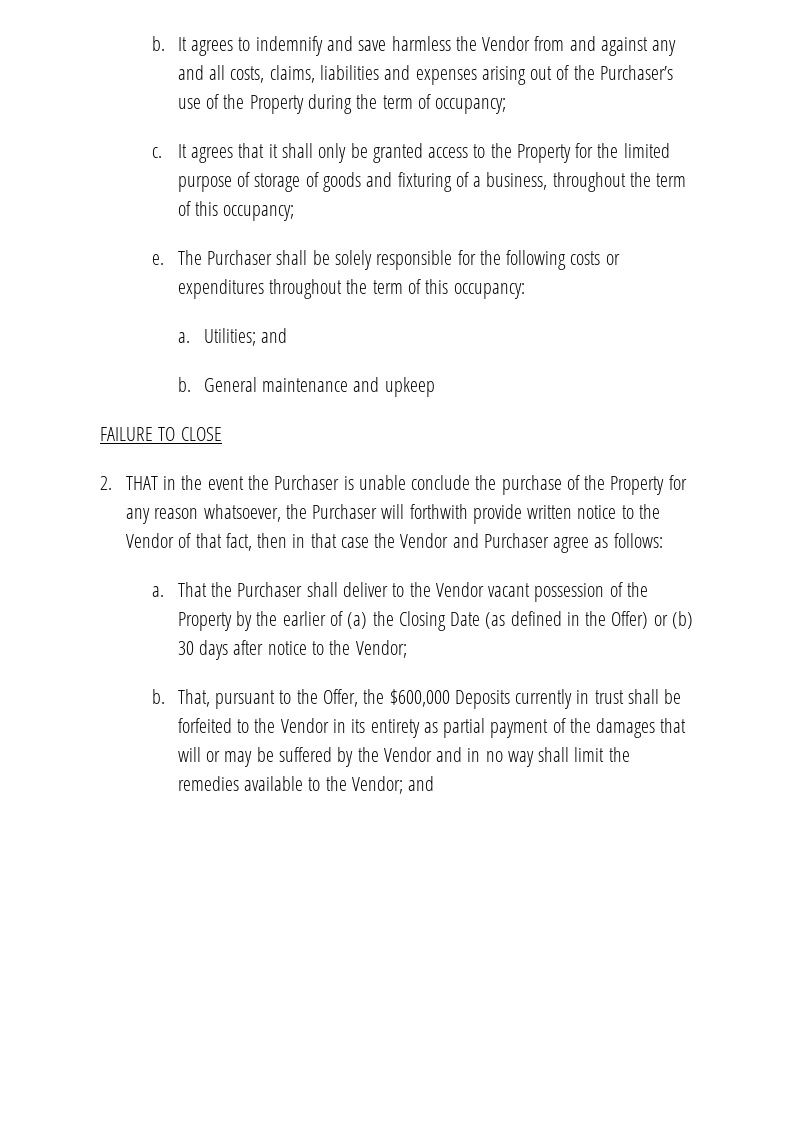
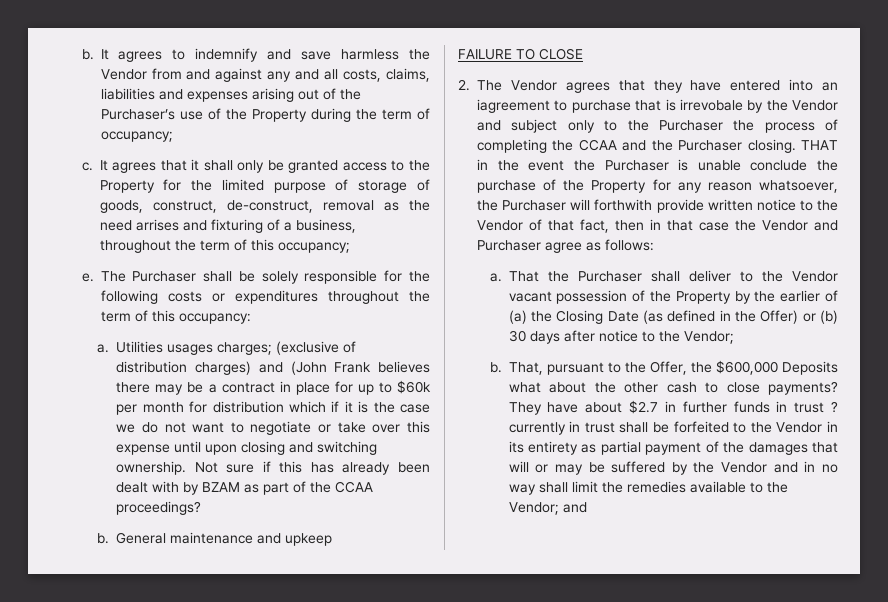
[322,172,361,192] goods -> [99,200,430,213] [99,219,179,231] goods, construct, de-construct, removal as the need arrises
[203,328,288,346] Utilities; and -> [116,341,357,355] [116,361,431,375] [116,380,431,395] [116,401,430,415] [116,421,430,435] [116,441,378,455] [116,461,430,475] [116,481,374,495] [116,501,202,515] Utilities usages charges; (exclusive of distribution charges) and (John Frank believes there may be a contract in place for up to $60k per month for distribution which if it is the case we do not want to negotiate or take over this expense until upon closing and switching ownership. Not sure if this has already been dealt with by BZAM as part of the CCAA proceedings?
(112, 483) none -> [477,79,838,93] [477,99,838,113] [477,119,838,133] [477,139,796,153] The Vendor agrees that they have entered into an iagreement to purchase that is irrevobale by the Vendor and subject only to the Purchaser the process of completing the CCAA and the Purchaser closing.
(510, 699) none -> [508,381,839,395] [508,400,838,415] what about the other cash to close payments? They have about $2.7 in further funds in trust ?

